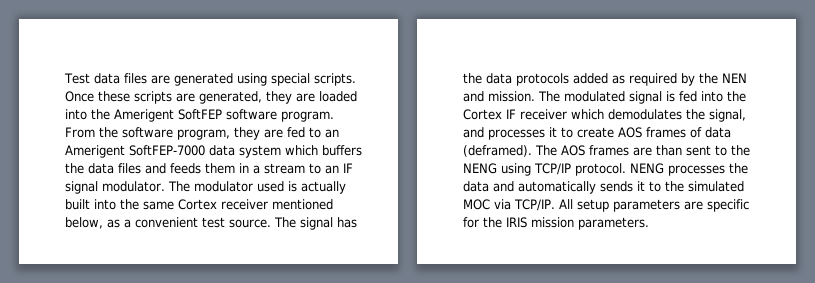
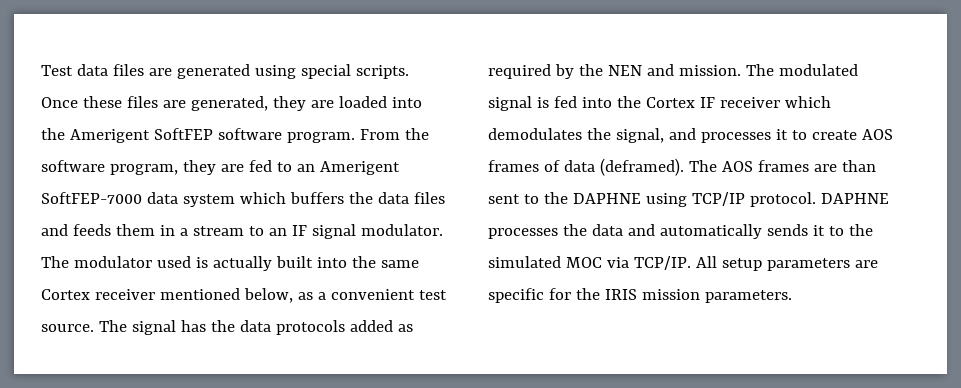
[134,91,172,104] scripts -> [126,96,158,108] files
[463,163,497,174] NENG -> [572,193,641,204] DAPHNE
[630,163,664,174] NENG -> [820,193,889,204] DAPHNE

